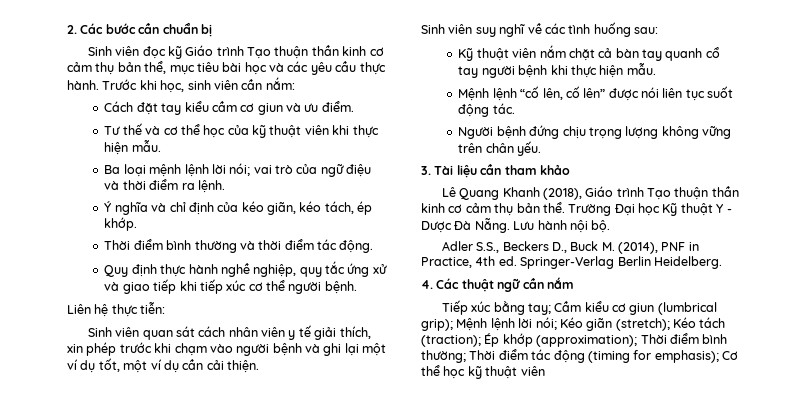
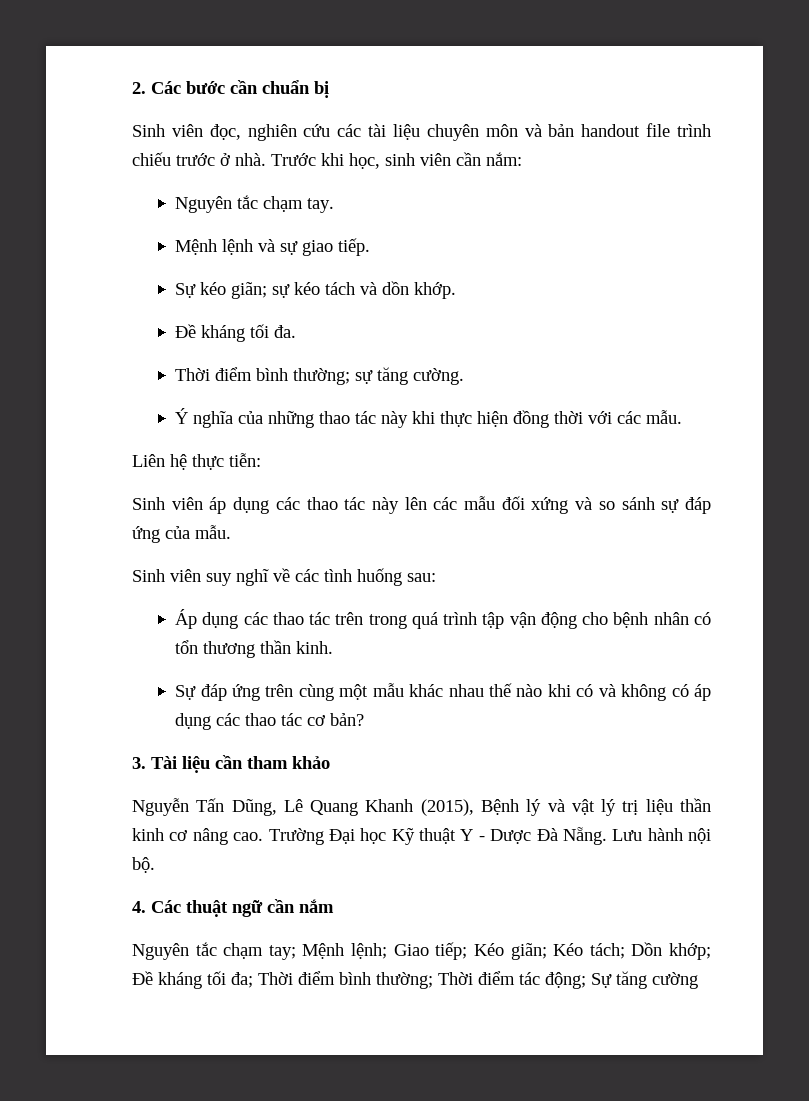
[142,45,384,59] [67,61,386,75] [67,80,99,90] đọc kỹ Giáo trình Tạo thuận thần kinh cơ cảm thụ bản thể, mục tiêu bài học và các yêu cầu thực hành. -> [209,123,711,141] [132,152,266,166] đọc, nghiên cứu các tài liệu chuyên môn và bản handout file trình chiếu trước ở nhà.
[104,101,354,115] [104,123,379,138] [104,140,161,155] [104,163,372,177] [104,179,225,193] [104,201,373,215] [104,217,138,231] [104,239,374,253] [104,261,387,277] [104,279,357,294] Cách đặt tay kiểu cầm cơ giun và ưu điểm. // Tư thế và cơ thể học của kỹ thuật viên khi thực hiện mẫu. // Ba loại mệnh lệnh lời nói; vai trò của ngữ điệu và thời điểm ra lệnh. // Ý nghĩa và chỉ định của kéo giãn, kéo tách, ép khớp. // Thời điểm bình thường và thời điểm tác động. // Quy định thực hành nghề nghiệp, quy tắc ứng xử và giao tiếp khi tiếp xúc cơ thể người bệnh. -> [175,195,335,213] [175,238,371,256] [175,281,457,299] [175,324,297,342] [175,367,465,385] [175,408,683,428] Nguyên tắc chạm tay. // Mệnh lệnh và sự giao tiếp. // Sự kéo giãn; sự kéo tách và dồn khớp. // Đề kháng tối đa. // Thời điểm bình thường; sự tăng cường. // Ý nghĩa của những thao tác này khi thực hiện đồng thời với các mẫu.
[142,325,371,340] [67,342,387,356] [67,358,259,373] quan sát cách nhân viên y tế giải thích, xin phép trước khi chạm vào người bệnh và ghi lại một ví dụ tốt, một ví dụ cần cải thiện. -> [209,496,711,514] [132,525,231,543] áp dụng các thao tác này lên các mẫu đối xứng và so sánh sự đáp ứng của mẫu.
[458,45,720,61] [458,63,656,78] [458,86,734,101] [458,103,515,117] [458,125,732,139] [458,141,542,156] Kỹ thuật viên nắm chặt cả bàn tay quanh cổ tay người bệnh khi thực hiện mẫu. // Mệnh lệnh “cố lên, cố lên” được nói liên tục suốt động tác. // Người bệnh đứng chịu trọng lượng không vững trên chân yếu. -> [175,609,711,629] [175,640,334,658] [175,683,711,701] [175,713,365,730] Áp dụng các thao tác trên trong quá trình tập vận động cho bệnh nhân có tổn thương thần kinh. // Sự đáp ứng trên cùng một mẫu khác nhau thế nào khi có và không có áp dụng các thao tác cơ bản?
[441,186,739,200] [421,202,565,216] Lê Quang Khanh (2018), Giáo trình Tạo thuận thần kinh cơ cảm thụ bản thể. -> [132,798,711,816] [132,828,264,845] Nguyễn Tấn Dũng, Lê Quang Khanh (2015), Bệnh lý và vật lý trị liệu thần kinh cơ nâng cao.
[441,241,699,254] [421,256,722,269] // Adler S.S., Beckers D., Buck M. (2014), PNF in Practice, 4th ed. Springer-Verlag Berlin Heidelberg. -> (155, 865) none
[441,300,717,315] [421,317,726,331] [421,333,638,347] Tiếp xúc bằng tay; Cầm kiểu cơ giun (lumbrical grip); Mệnh lệnh lời nói; Kéo giãn (stretch); Kéo tách (traction); Ép khớp (approximation); -> [132,942,712,960] [132,971,253,989] Nguyên tắc chạm tay; Mệnh lệnh; Giao tiếp; Kéo giãn; Kéo tách; Dồn khớp; Đề kháng tối đa;
[553,350,738,363] [421,365,545,379] động (timing for emphasis); Cơ thể học kỹ thuật viên -> [545,971,698,989] động; Sự tăng cường

